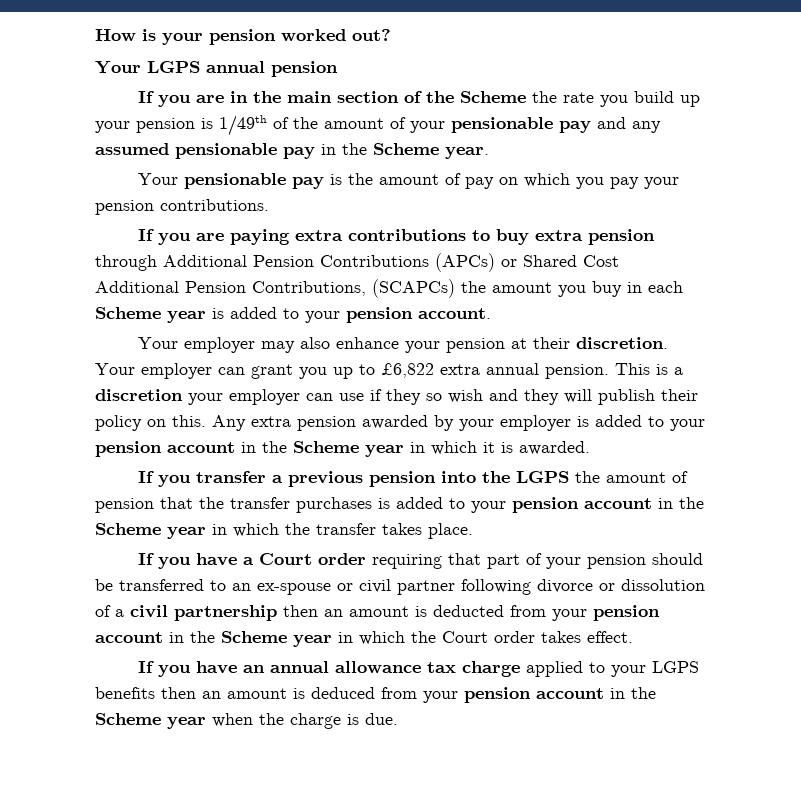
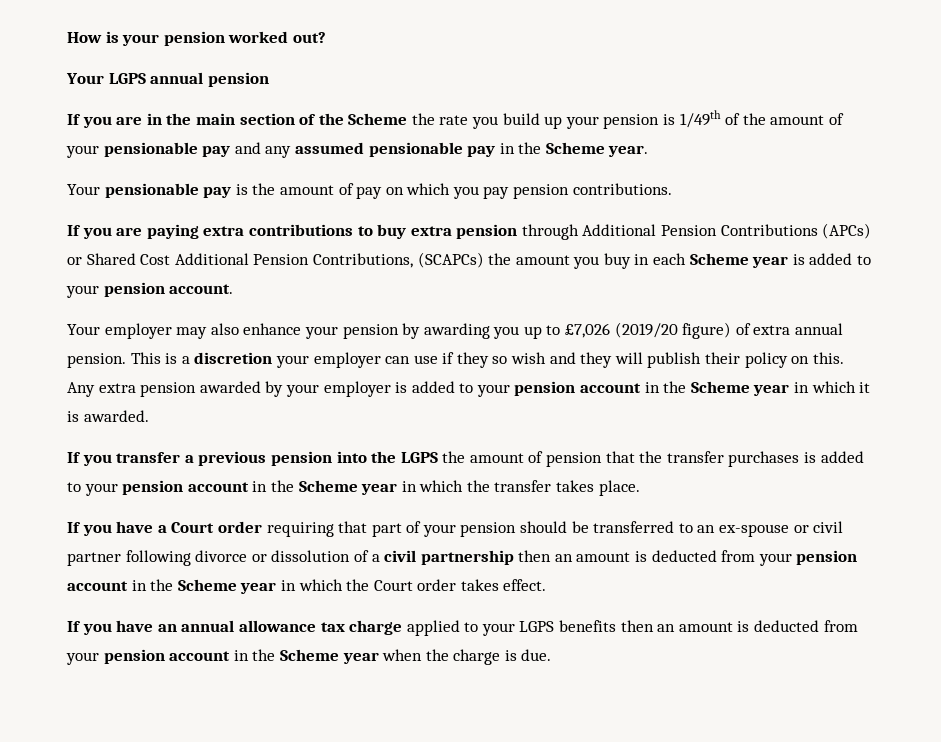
[643,177,679,189] your -> (510, 192) none
[510,337,668,349] [95,363,434,379] at their discretion. Your employer can grant you up to £6,822 -> [402,322,751,339] by awarding you up to £7,026 (2019/20 figure) of
[311,687,375,699] deduced -> [754,620,820,632] deducted

